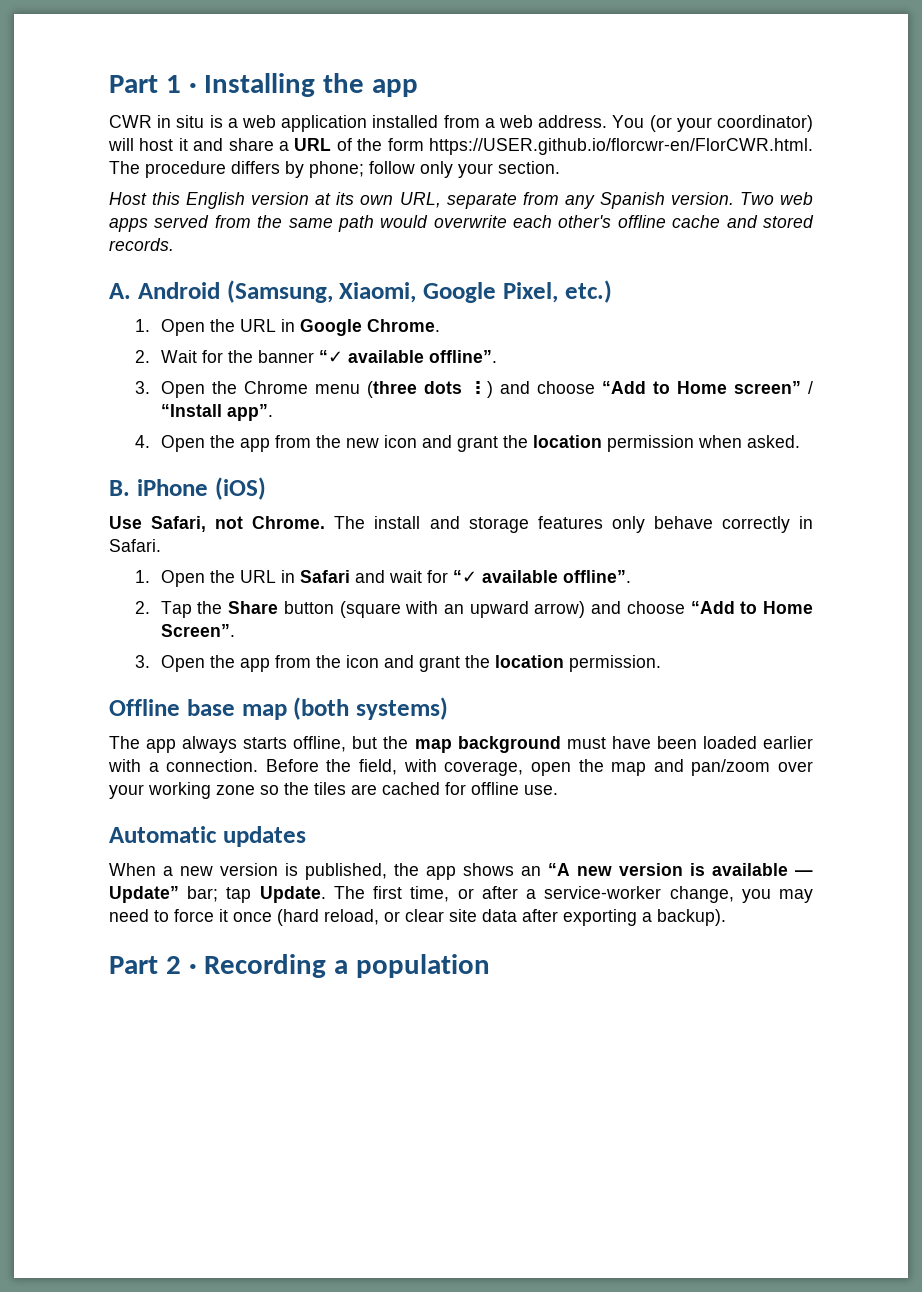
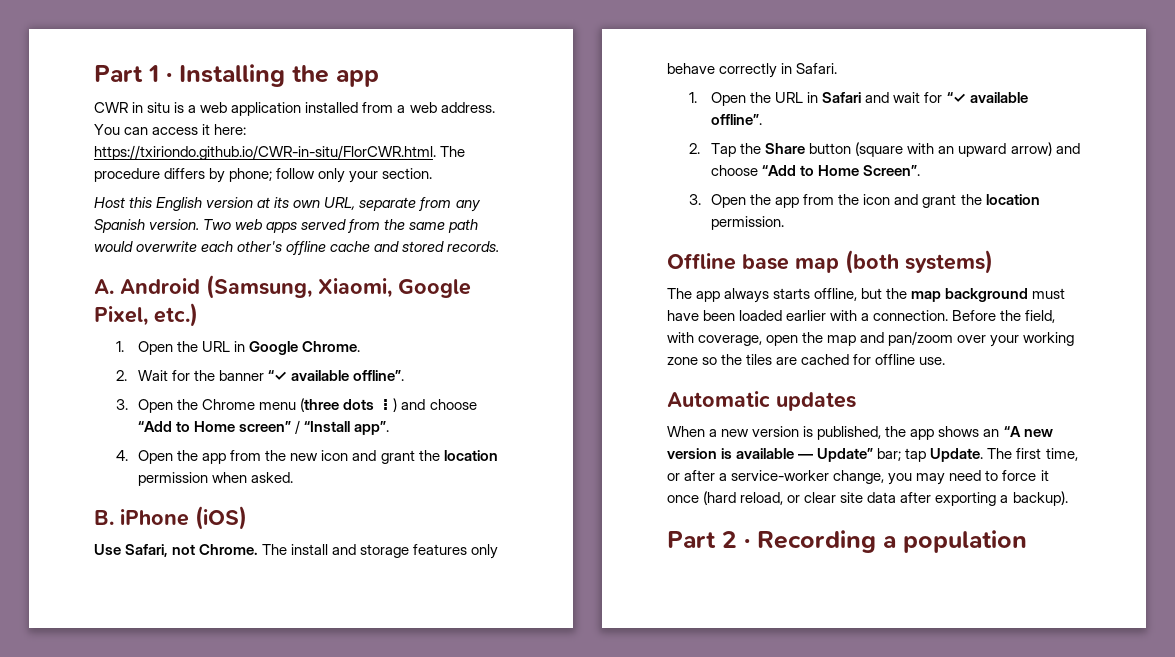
[649,115,813,132] [108,138,813,155] (or your coordinator) will host it and share a URL of the form https://USER.github.io/florcwr-en/FlorCWR.html. -> [124,124,247,135] [94,145,436,160] can access it here: https://txiriondo.github.io/CWR-in-situ/FlorCWR.html.

